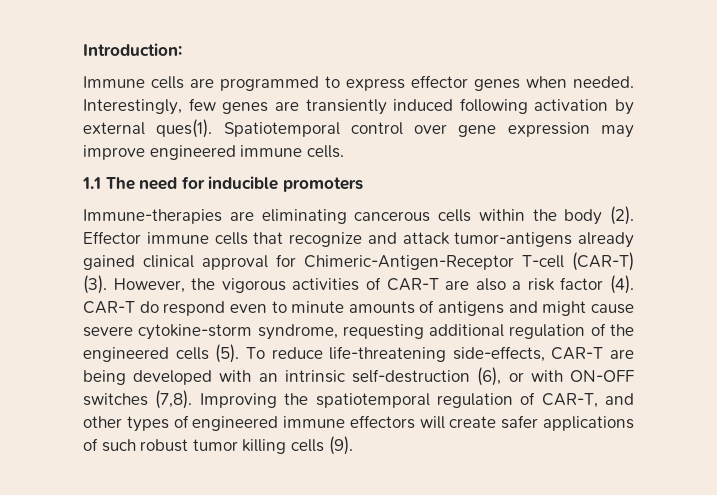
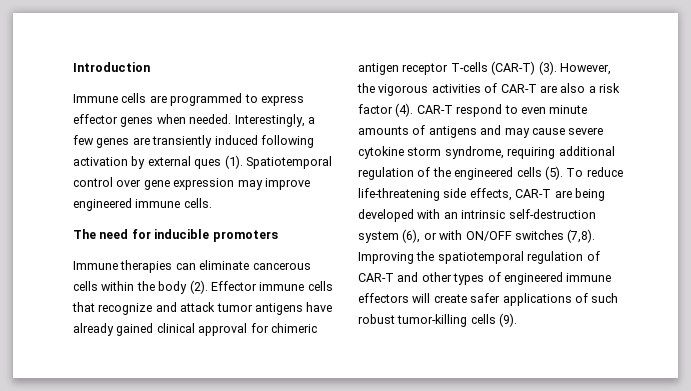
[83,43,182,56] Introduction: -> [73,62,150,72] Introduction
(182, 107) none -> [307,117,315,124] a
[156,119,213,138] ques(1). -> [194,155,243,169] ques (1).
[82,177,101,189] 1.1 -> (212, 203) none
[83,209,347,224] Immune-therapies are eliminating -> [73,260,250,273] Immune therapies can eliminate
[454,232,573,247] tumor-antigens -> [216,302,333,315] tumor antigens have
[304,255,564,270] Chimeric-Antigen-Receptor T-cell -> [270,323,317,333] [358,62,488,75] chimeric antigen receptor T-cells
[139,301,287,316] do respond even to -> [456,104,546,117] respond to even
[542,301,587,316] might -> [504,128,530,138] may
[138,324,424,340] cytokine-storm syndrome, requesting -> [358,146,556,159] cytokine storm syndrome, requiring
[452,346,545,362] side-effects, -> [443,188,512,201] side effects,
(471, 376) none -> [358,231,399,243] system
[570,370,634,382] ON-OFF -> [465,231,512,241] ON/OFF
[541,393,598,408] CAR-T, -> [358,273,394,282] CAR-T
[192,439,287,454] tumor killing -> [397,314,468,327] tumor-killing

